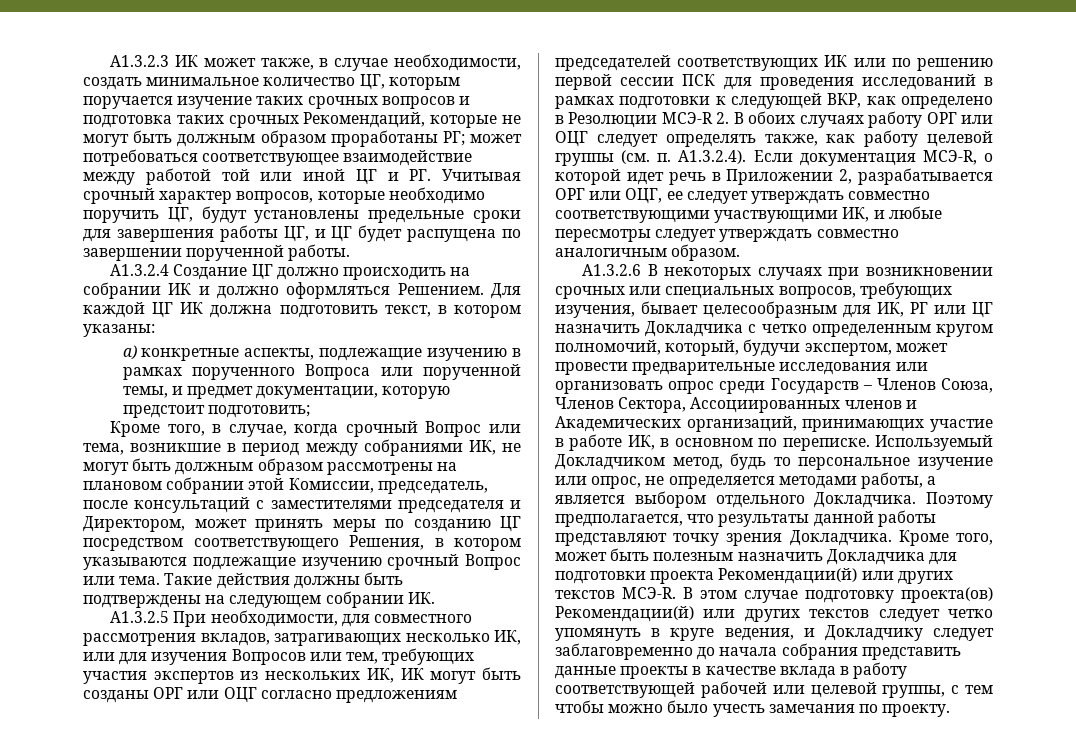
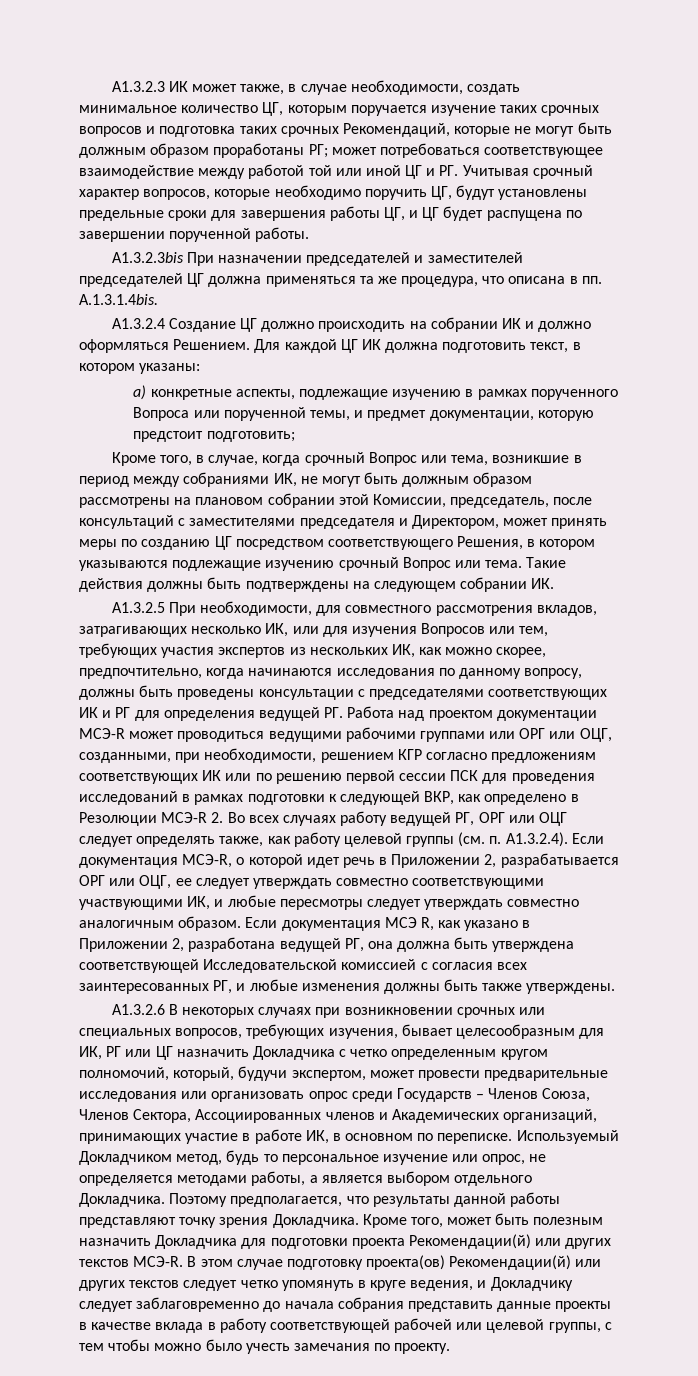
(351, 252) none -> [111,252,523,266] [79,273,602,287] [79,294,158,305] // A1.3.2.3bis При назначении председателей и заместителей председателей ЦГ должна применяться та же процедура, что описана в пп. A.1.3.1.4bis.
[400,667,521,684] [83,687,257,703] ИК могут быть созданы ОРГ или ОЦГ -> [419,647,547,658] [79,668,583,679] [79,685,608,700] [79,706,597,721] [79,727,612,742] [79,748,422,763] как можно скорее, предпочтительно, когда начинаются исследования по данному вопросу, должны быть проведены консультации с председателями соответствующих ИК и РГ для определения ведущей РГ. Работа над проектом документации МСЭ-R может проводиться ведущими рабочими группами или ОРГ или ОЦГ, созданными, при необходимости, решением КГР
[555,55,671,71] председателей -> (597, 757) none
[733,111,923,128] В обоих случаях работу -> [227,811,475,826] Во всех случаях работу ведущей РГ,
(741, 252) none -> [245,917,531,931] [79,937,575,952] [79,959,527,973] [79,979,616,994] Если документация МСЭ R, как указано в Приложении 2, разработана ведущей РГ, она должна быть утверждена соответствующей Исследовательской комиссией с согласия всех заинтересованных РГ, и любые изменения должны быть также утверждены.

